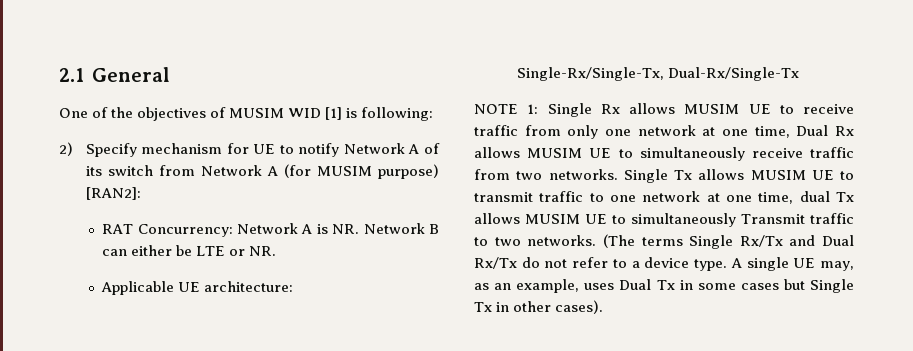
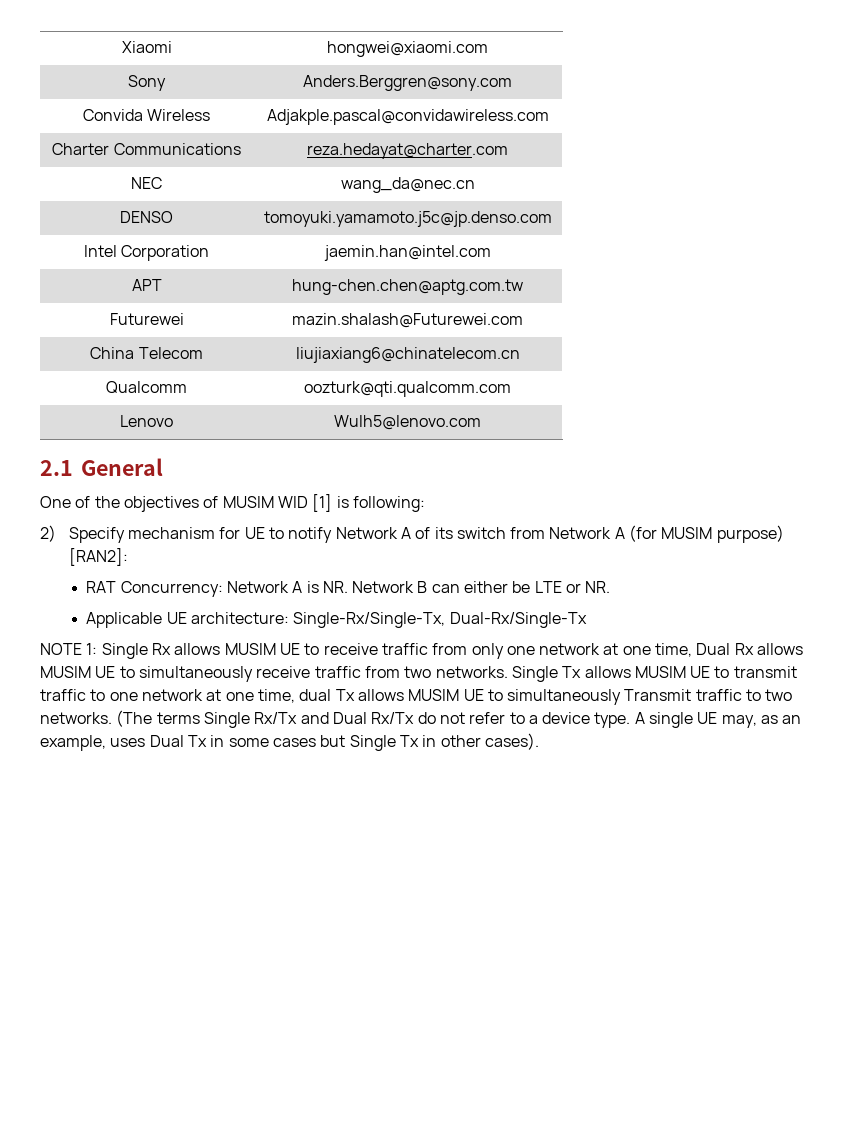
(59, 75) none -> [121,41,172,53] [327,41,488,57] [128,75,166,91] [303,75,512,91] [82,109,211,121] [266,109,549,125] [52,143,241,155] [307,143,508,159] [131,177,162,189] [340,177,475,193] [120,211,173,223] [263,211,552,227] [83,245,210,261] [323,245,491,261] [131,279,162,291] [292,279,523,295] [109,313,184,325] [292,313,523,328] [90,347,203,359] [295,347,520,363] [106,381,187,394] [304,381,511,397] [120,415,173,427] [334,415,481,430] Xiaomi | hongwei@xiaomi.com // Sony | Anders.Berggren@sony.com // Convida Wireless | Adjakple.pascal@convidawireless.com // Charter Communications | reza.hedayat@charter.com // NEC | wang_da@nec.cn // DENSO | tomoyuki.yamamoto.j5c@jp.denso.com // Intel Corporation | jaemin.han@intel.com // APT | hung-chen.chen@aptg.com.tw // Futurewei | mazin.shalash@Futurewei.com // China Telecom | liujiaxiang6@chinatelecom.cn // Qualcomm | oozturk@qti.qualcomm.com // Lenovo | Wulh5@lenovo.com //

